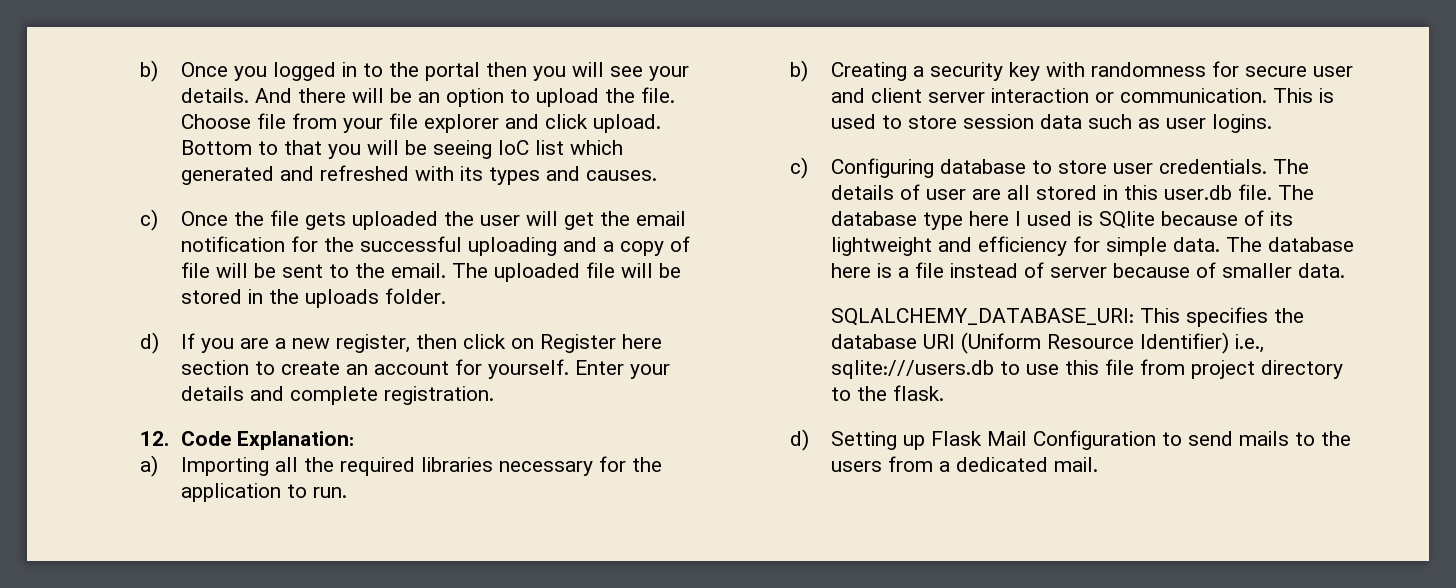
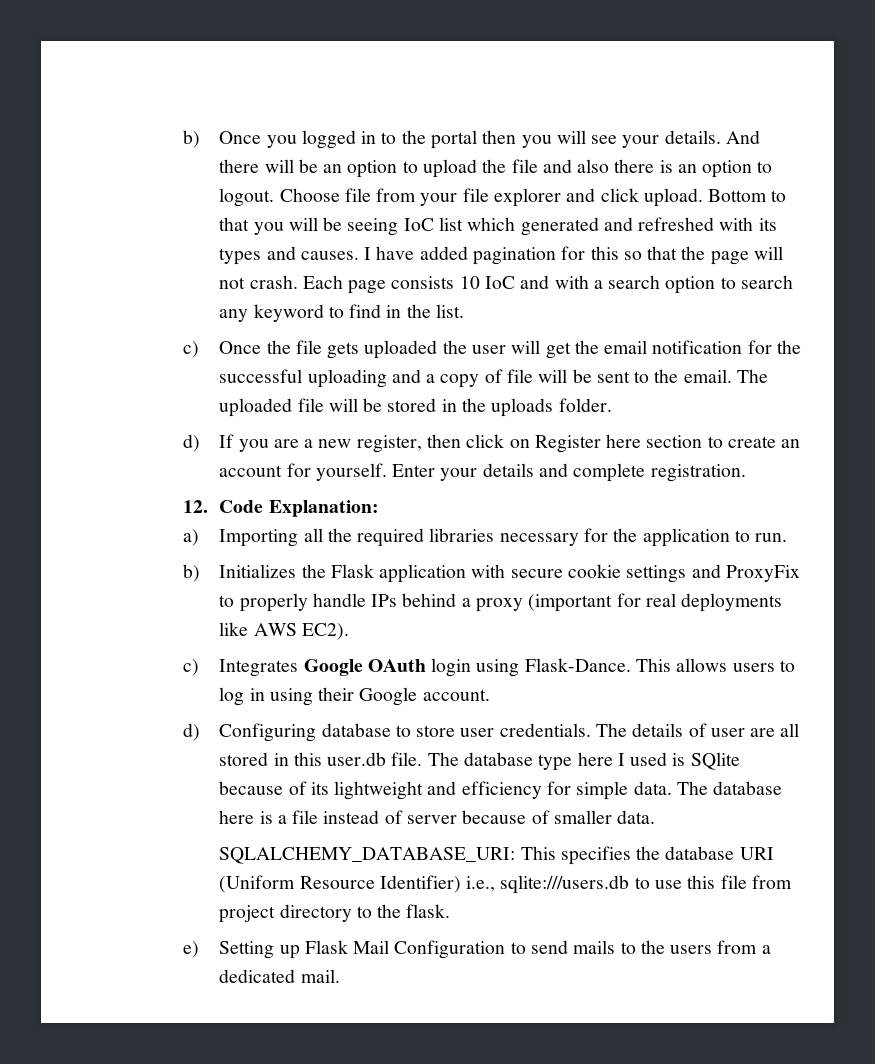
[640,87,675,103] file. -> [511,159,773,178] [219,188,275,207] file and also there is an option to logout.
(657, 175) none -> [364,246,783,265] [219,275,793,294] [219,304,464,322] I have added pagination for this so that the page will not crash. Each page consists 10 IoC and with a search option to search any keyword to find in the list.
[830,61,1353,81] [830,88,1334,103] [830,114,1272,133] [790,157,809,179] Creating a security key with randomness for secure user and client server interaction or communication. This is used to store session data such as user logins. // c) -> [219,564,800,583] [219,593,783,612] [219,622,349,640] [183,658,795,677] [219,687,490,706] [183,723,201,741] Initializes the Flask application with secure cookie settings and ProxyFix to properly handle IPs behind a proxy (important for real deployments like AWS EC2). // c) Integrates Google OAuth login using Flask-Dance. This allows users to log in using their Google account. // d)
[790,429,810,451] d) -> [183,941,200,958] e)

